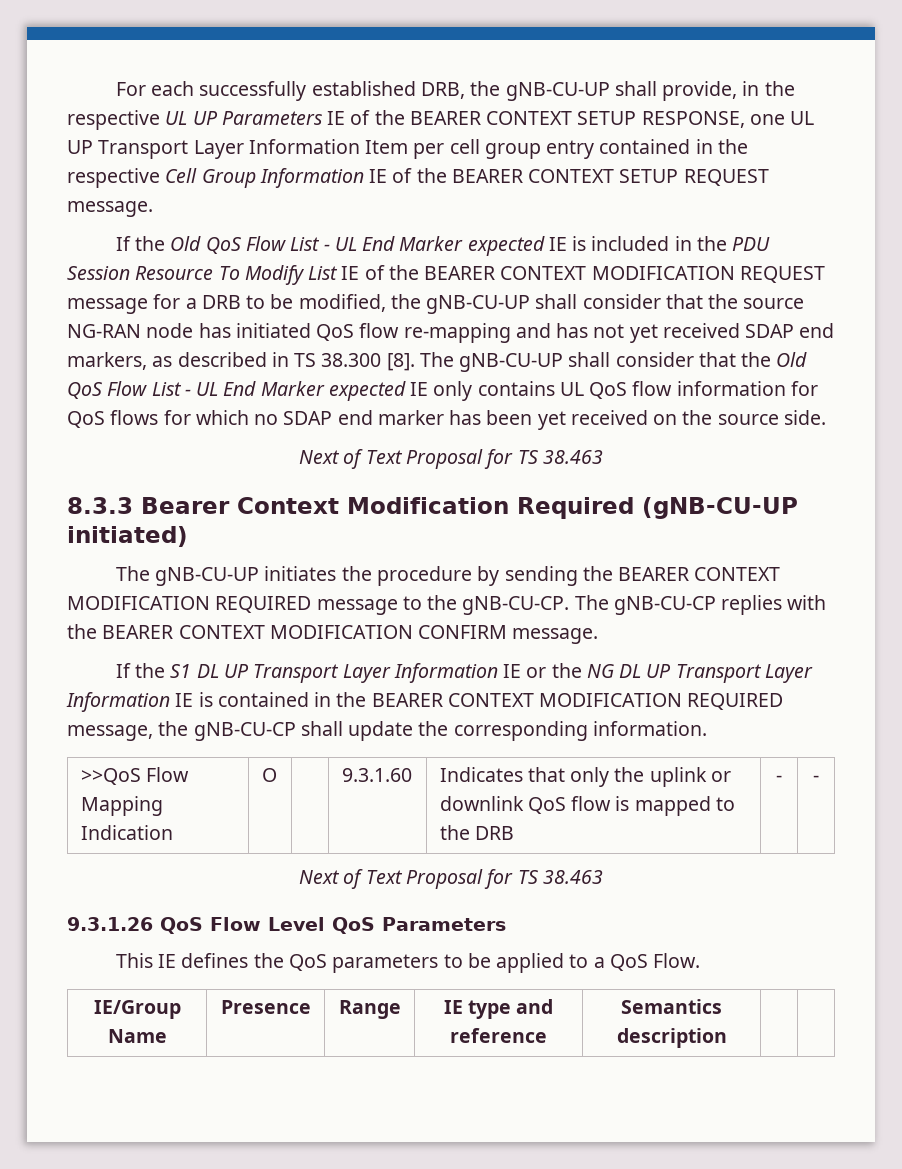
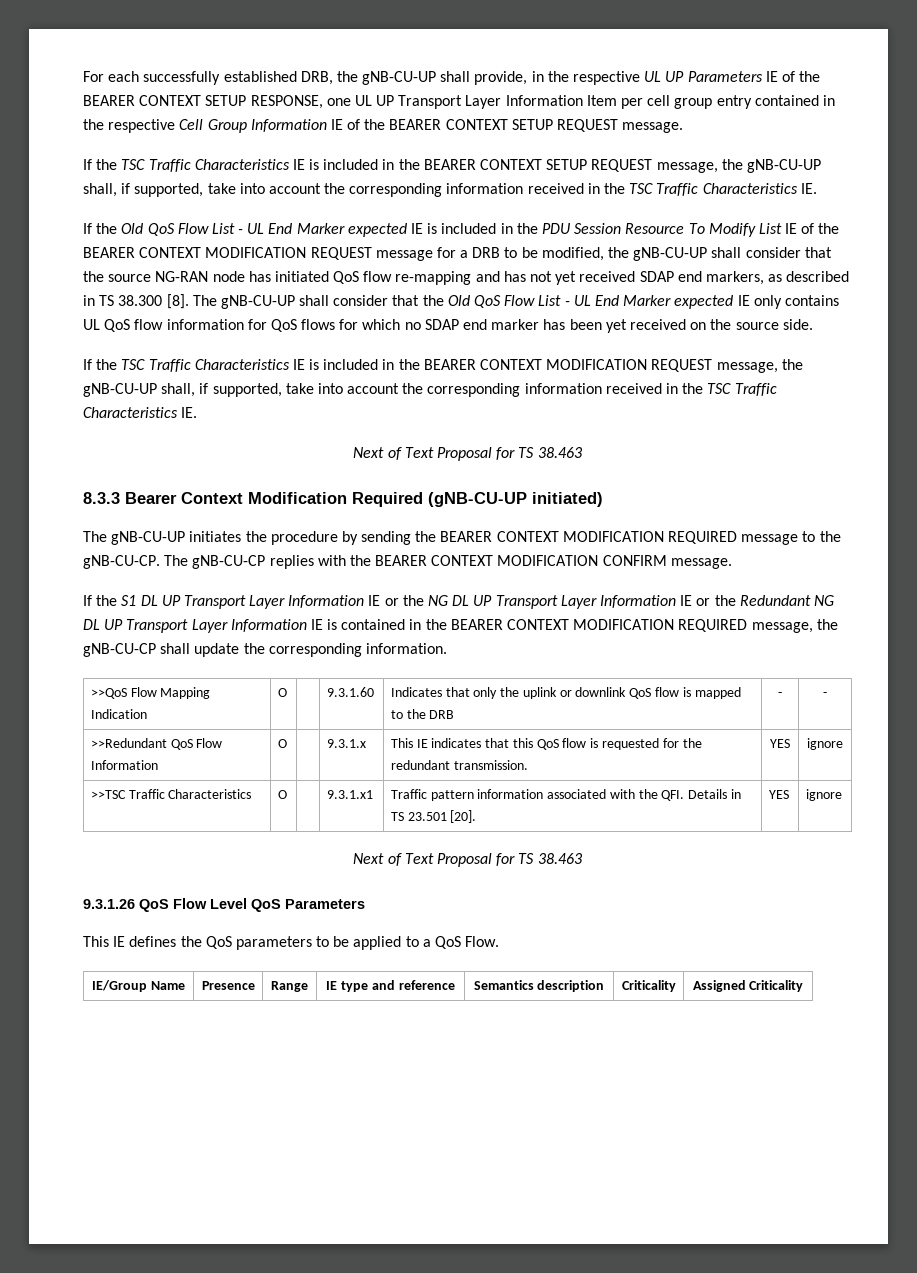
(153, 209) none -> [83,159,821,173] [83,183,817,197] // If the TSC Traffic Characteristics IE is included in the BEARER CONTEXT SETUP REQUEST message, the gNB-CU-UP shall, if supported, take into account the corresponding information received in the TSC Traffic Characteristics IE.
(826, 417) none -> [83,359,803,373] [83,383,777,397] [83,407,198,418] // If the TSC Traffic Characteristics IE is included in the BEARER CONTEXT MODIFICATION REQUEST message, the gNB-CU-UP shall, if supported, take into account the corresponding information received in the TSC Traffic Characteristics IE.
(194, 700) none -> [696,595,834,606] [83,619,323,633] or the Redundant NG DL UP Transport Layer Information IE
(819, 778) none -> [90,738,223,750] [90,760,158,770] [277,739,287,748] [326,739,366,748] [390,738,702,750] [390,760,528,770] [770,739,790,748] [807,738,843,750] [90,789,252,799] [277,790,287,799] [326,790,373,799] [390,789,742,801] [390,810,477,823] [768,790,789,799] [805,789,842,801] // >>Redundant QoS Flow Information | O | | 9.3.1.x | This IE indicates that this QoS flow is requested for the redundant transmission. | YES | ignore // >>TSC Traffic Characteristics | O | | 9.3.1.x1 | Traffic pattern information associated with the QFI. Details in TS 23.501 [20]. | YES | ignore
(727, 1038) | -> [621,980,676,992] [692,980,804,992] Criticality | Assigned Criticality

